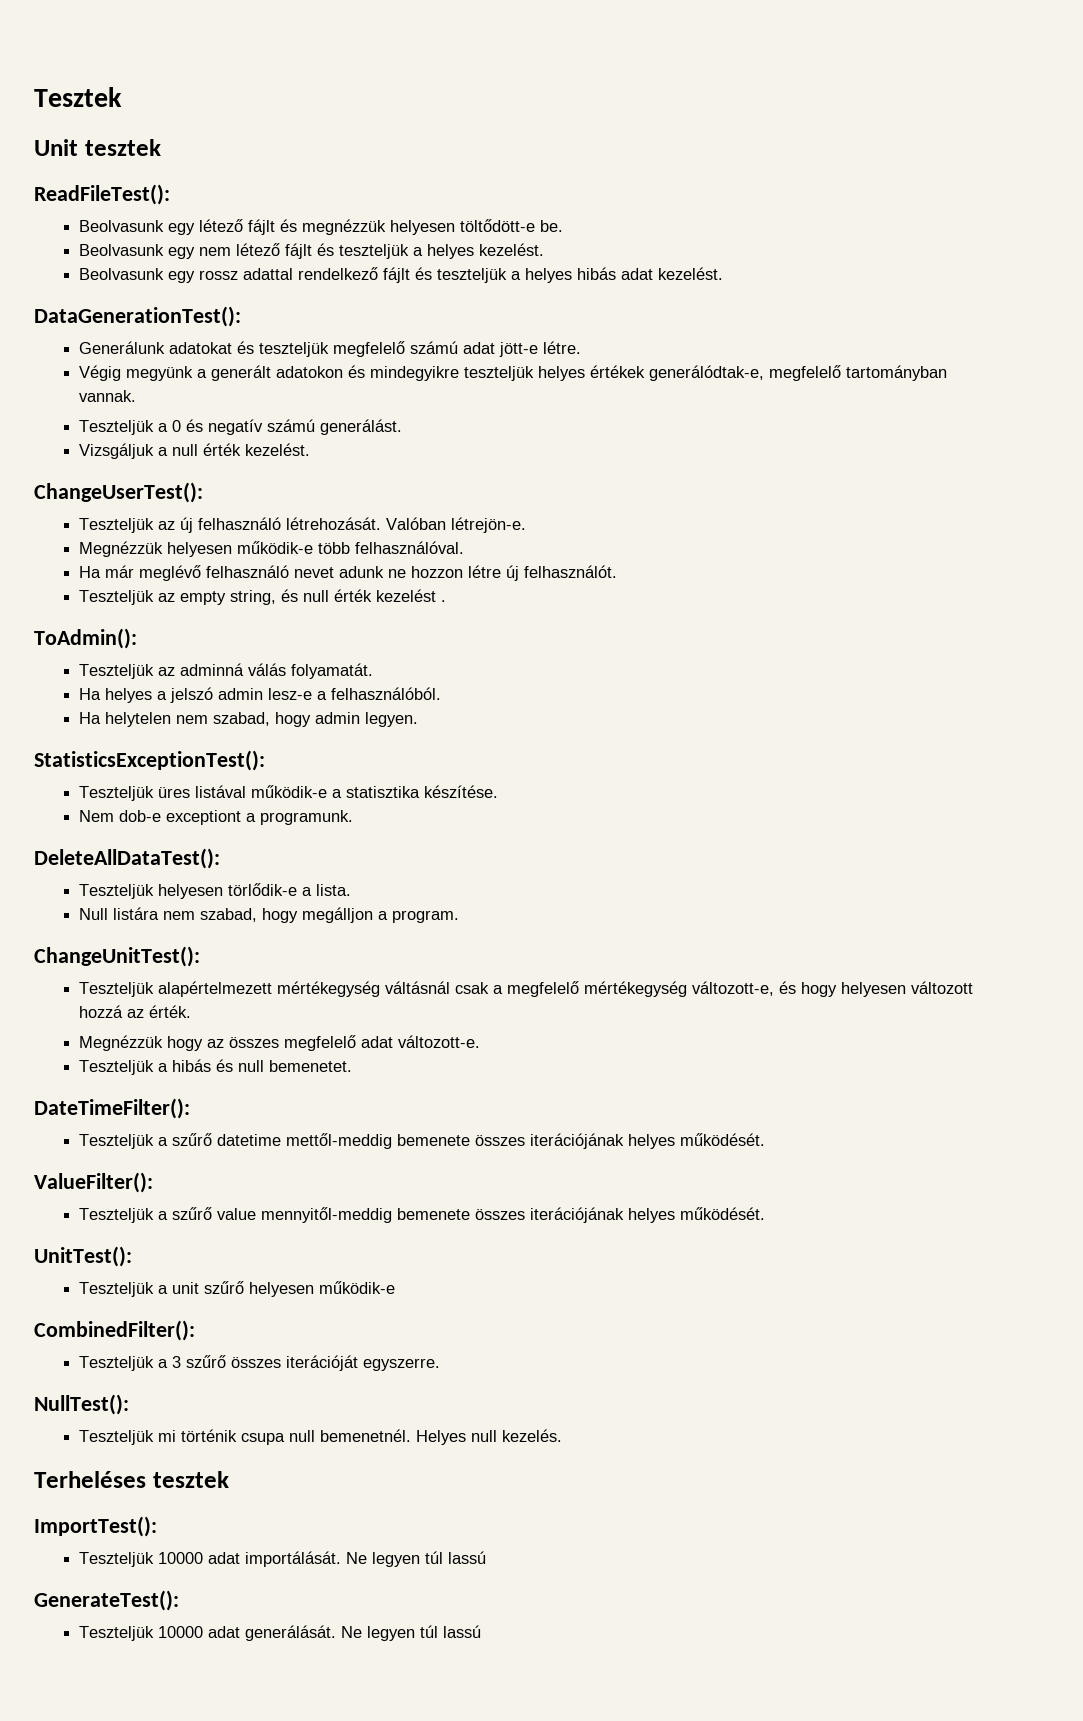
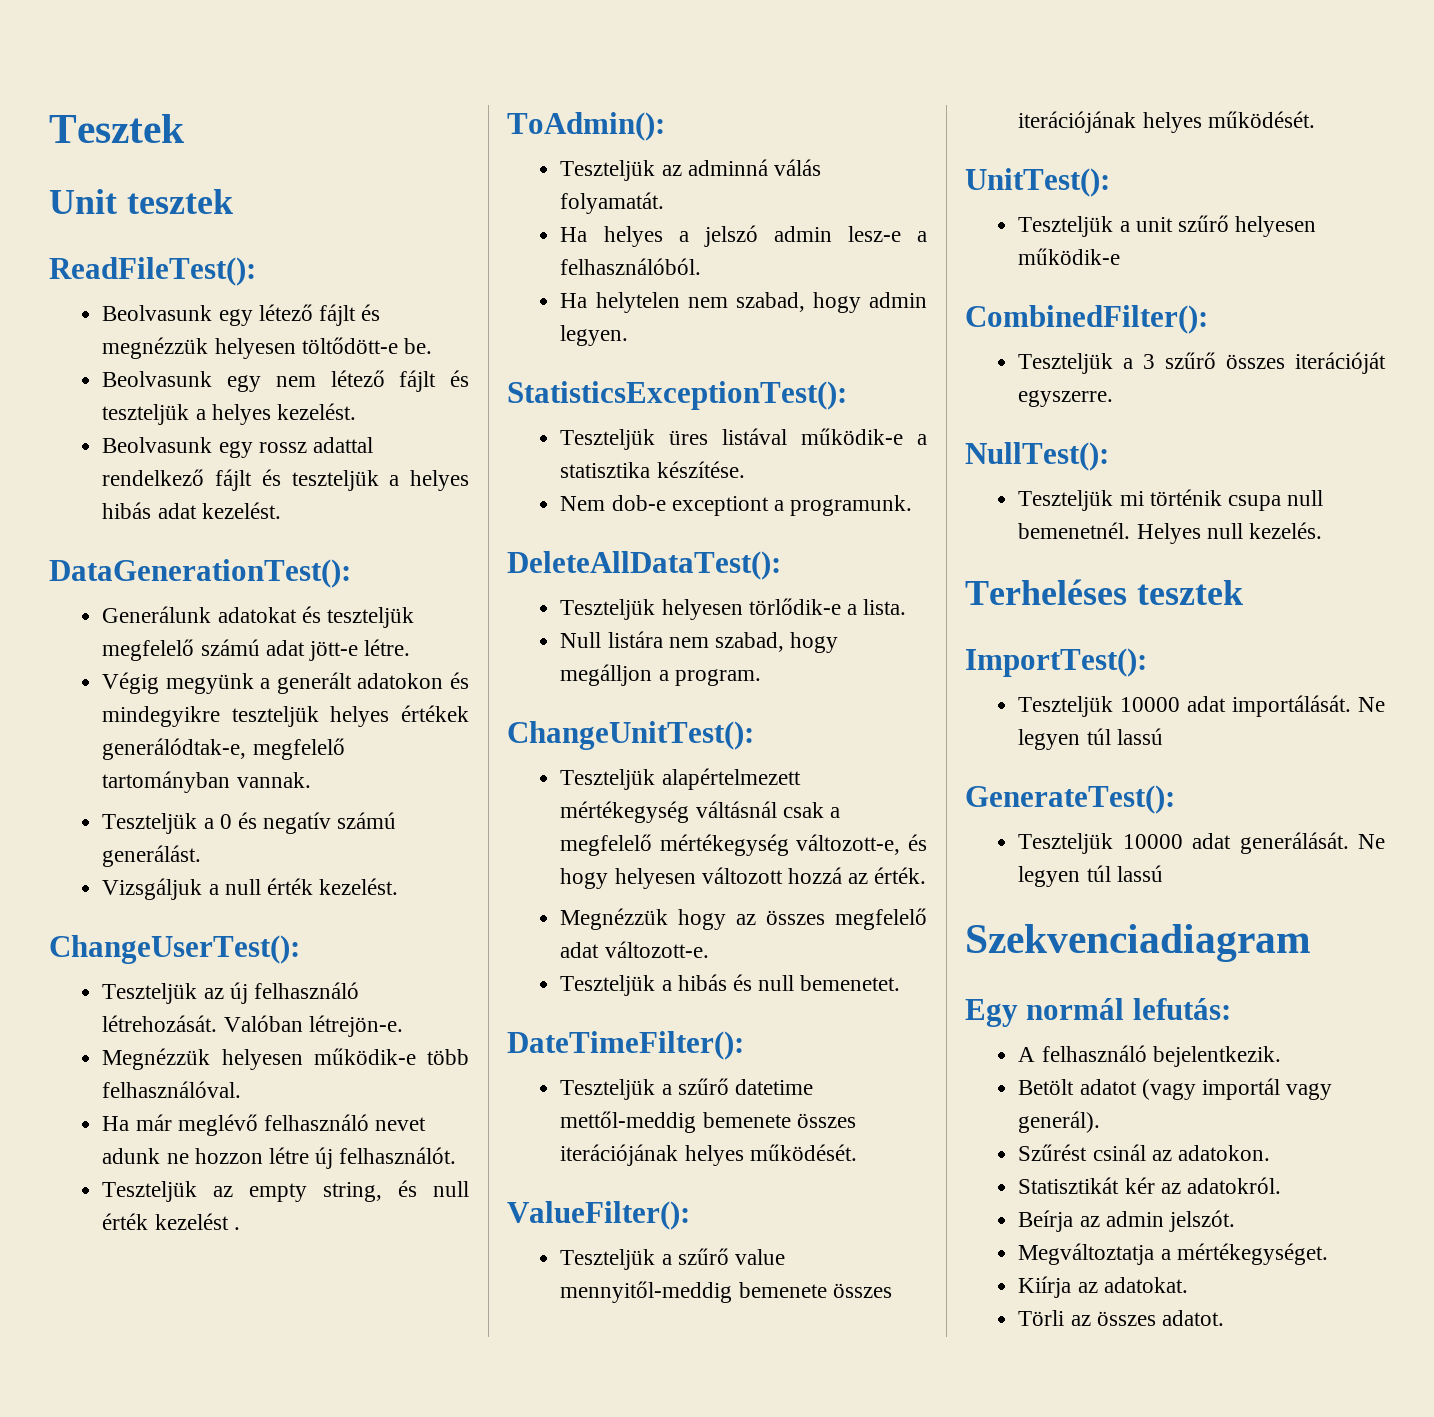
(481, 1631) none -> [965,924,1311,962] [965,998,1231,1027] [1018,1045,1281,1067] [1018,1078,1333,1100] [1018,1111,1101,1133] [1018,1144,1271,1161] [1018,1177,1282,1194] [1018,1210,1236,1232] [1018,1243,1328,1265] [1018,1276,1188,1298] [1018,1310,1225,1326] // Szekvenciadiagram // Egy normál lefutás: // A felhasználó bejelentkezik. // Betölt adatot (vagy importál vagy generál). // Szűrést csinál az adatokon. // Statisztikát kér az adatokról. // Beírja az admin jelszót. // Megváltoztatja a mértékegységet. // Kiírja az adatokat. // Törli az összes adatot.

